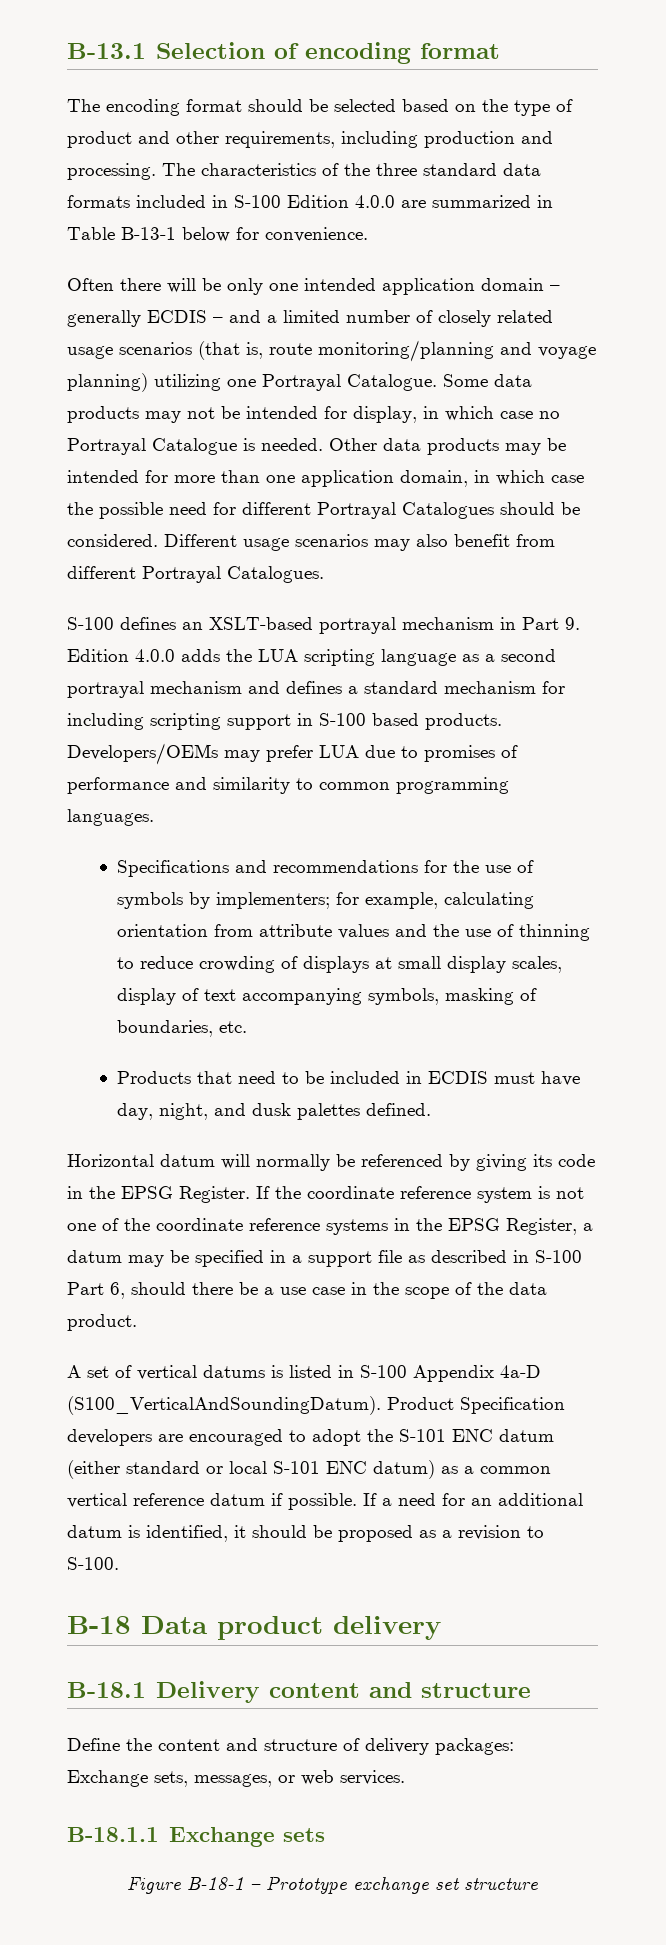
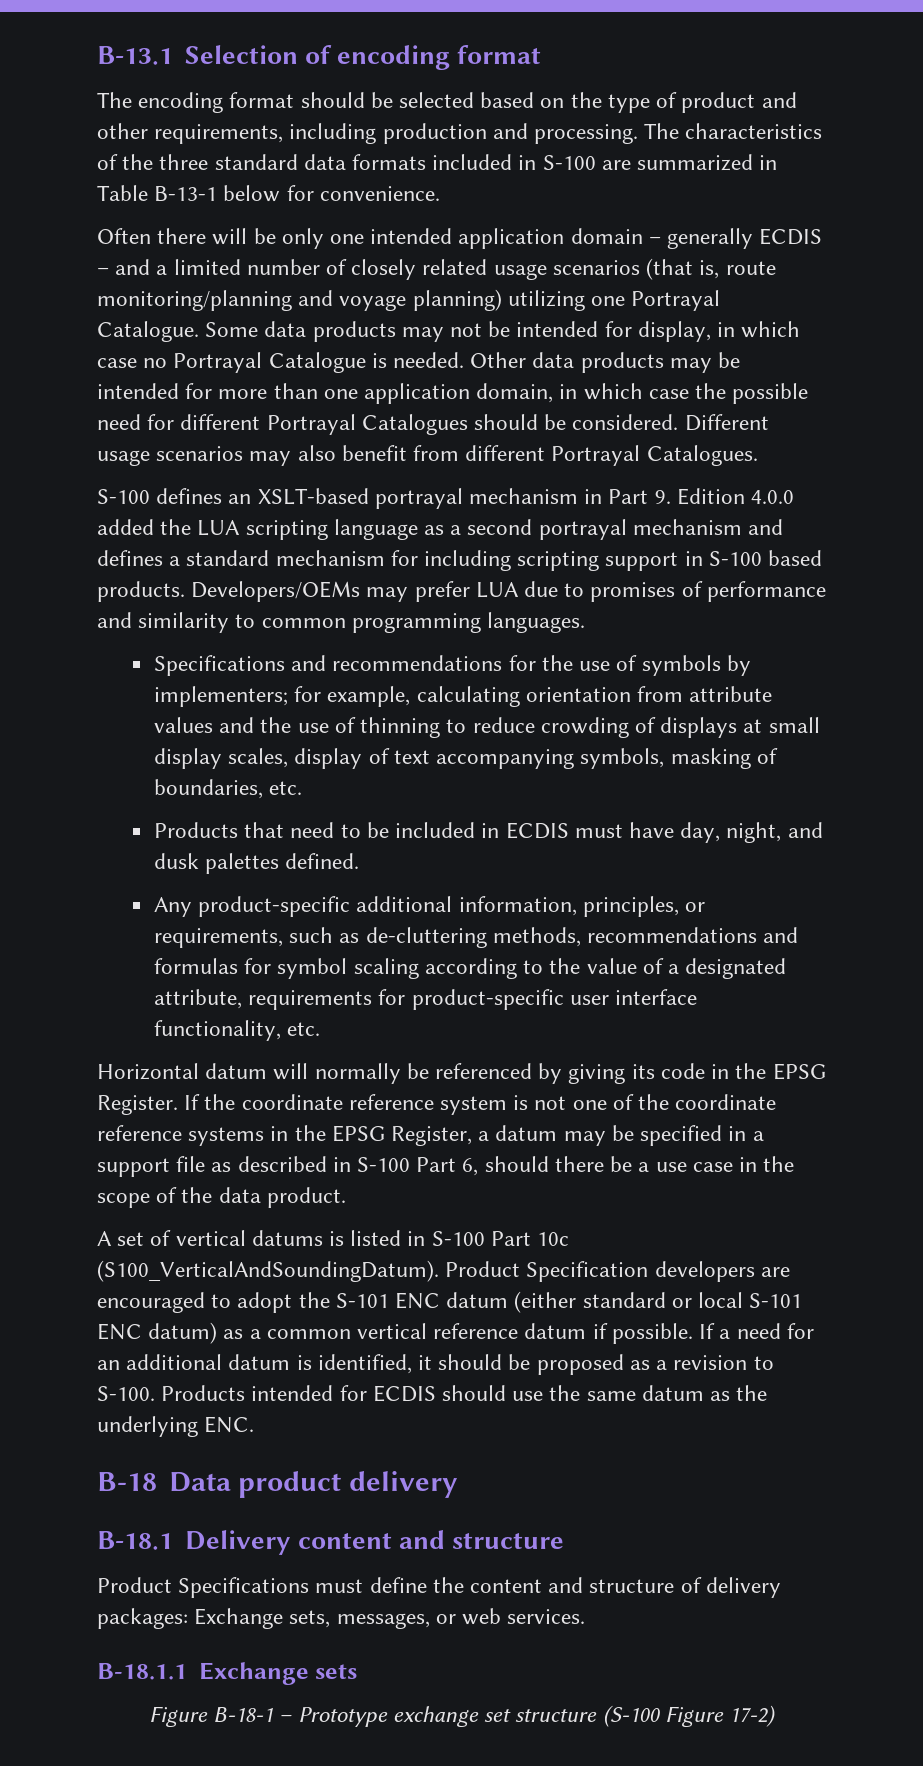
[287,195,395,208] Edition 4.0.0 -> (596, 162) none
[181,649,220,662] adds -> [97,519,154,535] added
(432, 1109) none -> [154,896,706,917] [154,927,799,948] [154,958,787,979] [154,989,698,1010] [154,1020,321,1041] // Any product-specific additional information, principles, or requirements, such as de-cluttering methods, recommendations and formulas for symbol scaling according to the value of a designated attribute, requirements for product-specific user interface functionality, etc.
[413,1365,541,1382] Appendix 4a-D -> [490,1231,570,1246] Part 10c
(119, 1563) none -> [161,1385,768,1402] [97,1416,255,1437] Products intended for ECDIS should use the same datum as the underlying ENC.
[67,1738,120,1751] Define -> [97,1577,427,1598] Product Specifications must define
(538, 1884) none -> [602,1705,776,1727] (S-100 Figure 17-2)

